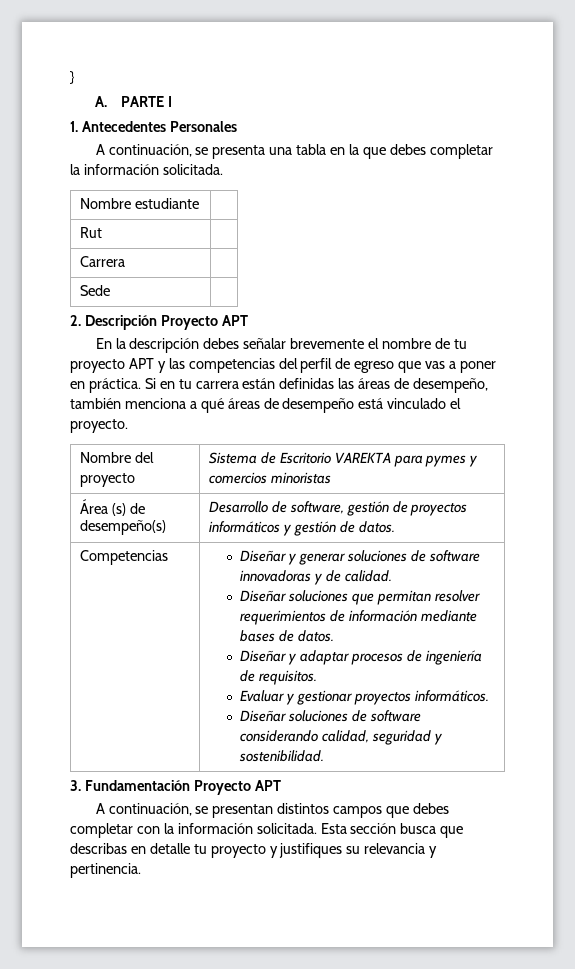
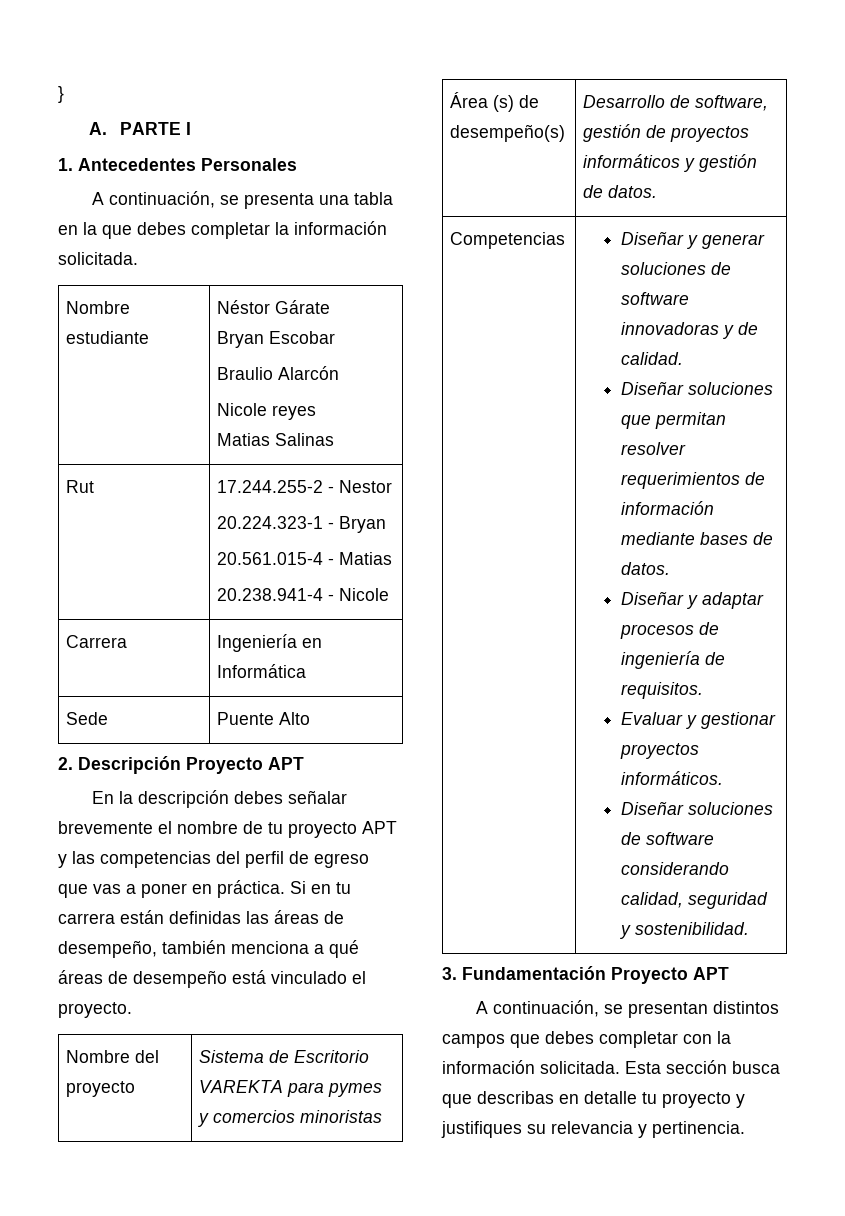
[79,227,102,238] [79,256,125,267] // Rut | // Carrera | -> [217,300,331,314] [217,331,336,348] [217,366,340,380] [217,403,317,420] [217,433,335,446] [66,480,95,493] [217,480,393,493] [217,516,387,533] [217,552,393,565] [217,588,390,601] [66,635,128,648] [217,634,323,652] [217,664,307,678] Néstor Gárate // Bryan Escobar // Braulio Alarcón // Nicole reyes // Matias Salinas // Rut | 17.244.255-2 - Nestor // 20.224.323-1 - Bryan // 20.561.015-4 - Matias // 20.238.941-4 - Nicole // Carrera | Ingeniería en Informática
(110, 290) none -> [217,712,311,725] Puente Alto

